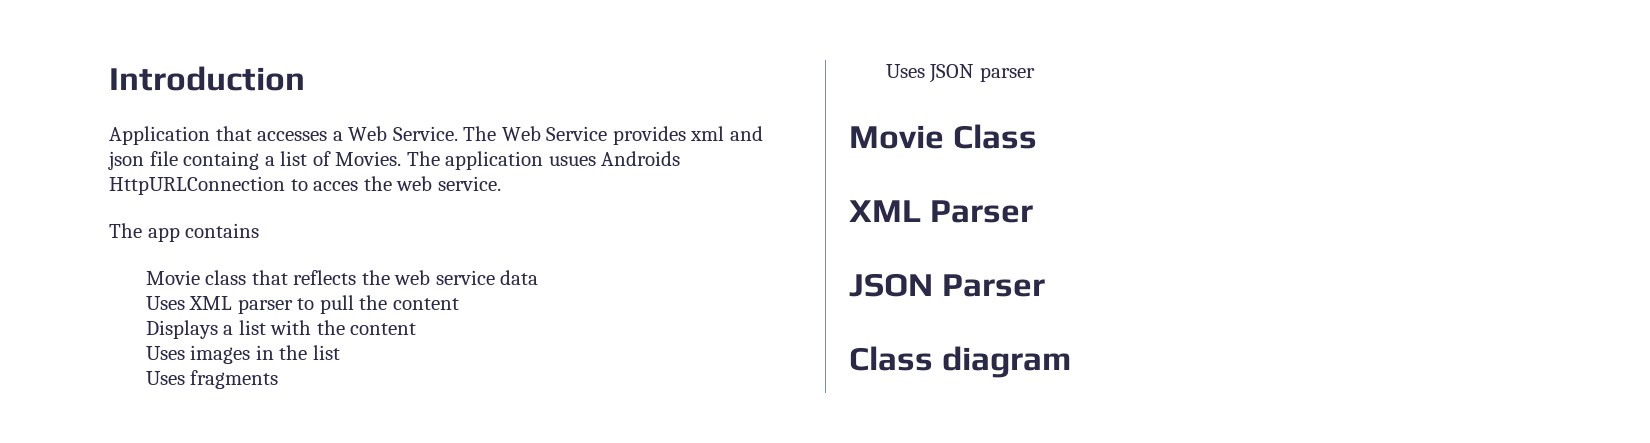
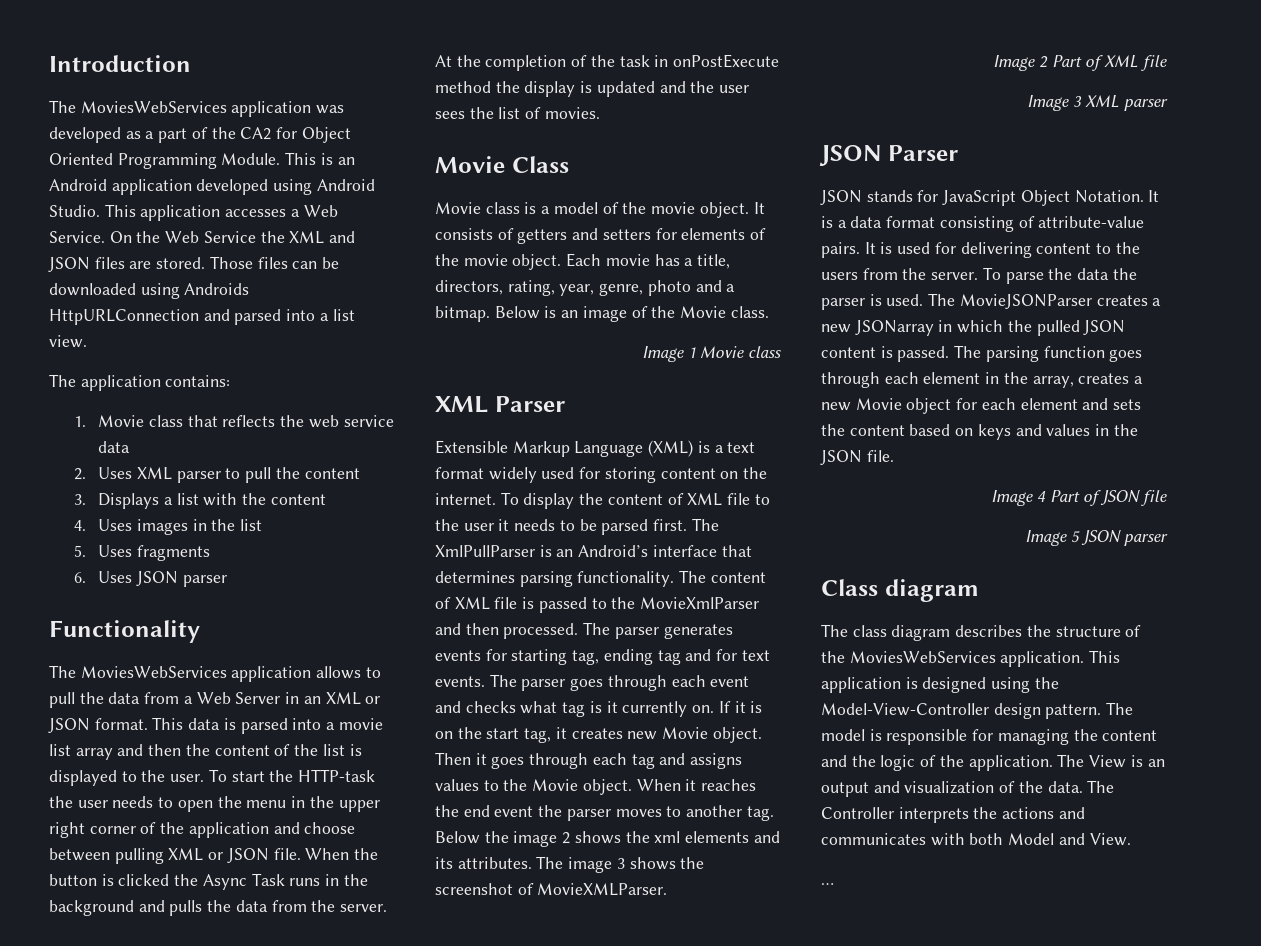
[109,126,763,145] [108,151,681,170] [109,176,501,195] [109,223,260,242] Application that accesses a Web Service. The Web Service provides xml and json file containg a list of Movies. The application usues Androids HttpURLConnection to acces the web service. // The app contains // -> [49,100,345,117] [49,127,351,143] [49,152,355,169] [49,179,375,195] [49,204,338,221] [49,231,356,244] [48,256,340,272] [49,283,250,299] [49,309,355,325] [49,335,87,348] [49,374,231,391] [73,416,86,427] The MoviesWebServices application was developed as a part of the CA2 for Object Oriented Programming Module. This is an Android application developed using Android Studio. This application accesses a Web Service. On the Web Service the XML and JSON files are stored. Those files can be downloaded using Androids HttpURLConnection and parsed into a list view. // The application contains: // 1.
(539, 277) none -> [73,468,86,480] 2.
(459, 304) none -> [73,494,86,505] 3.
(417, 329) none -> [73,520,86,531] 4.
(340, 352) none -> [73,545,86,557] 5.
(279, 379) none -> [73,572,86,583] 6.
[849,124,1038,149] [849,200,1034,223] [849,273,1046,297] [849,346,1072,378] Movie Class // XML Parser // JSON Parser // Class diagram -> [49,620,200,643] [49,665,381,682] [49,692,381,708] [48,717,383,734] [49,744,362,760] [49,769,376,786] [49,796,380,812] [49,822,356,838] [49,848,379,864] [49,873,368,890] [49,900,388,916] [435,54,780,71] [435,81,750,97] [435,107,600,119] [435,156,569,173] [435,202,765,218] [435,228,767,244] [435,253,731,270] [435,280,736,296] [435,306,769,322] [641,346,781,362] [435,396,565,413] [435,440,756,457] [435,467,768,483] [435,492,770,509] [435,518,719,535] [435,545,752,557] [435,570,766,587] [435,597,760,613] [435,622,733,639] [435,649,770,665] [435,674,750,691] [435,701,763,717] [435,727,762,743] [435,752,743,769] [435,779,757,795] [435,805,774,821] [435,831,780,847] [435,856,705,873] [435,883,668,896] [993,55,1167,71] [1026,95,1168,111] [819,145,958,166] [820,190,1160,206] [821,216,1145,232] [821,242,1140,258] [821,267,1137,284] [821,293,1162,310] [821,320,1126,336] [821,345,1143,362] [821,372,1144,388] [821,398,1142,414] [821,424,1138,440] [820,450,894,465] [991,490,1167,506] [1024,530,1168,546] [821,579,979,602] [821,624,1142,641] [821,650,1121,667] [821,677,1059,693] [821,702,1134,719] [821,729,1158,745] [821,754,1165,771] [821,780,1115,797] [821,807,1085,823] [821,833,1131,846] [821,883,834,885] Functionality // The MoviesWebServices application allows to pull the data from a Web Server in an XML or JSON format. This data is parsed into a movie list array and then the content of the list is displayed to the user. To start the HTTP-task the user needs to open the menu in the upper right corner of the application and choose between pulling XML or JSON file. When the button is clicked the Async Task runs in the background and pulls the data from the server. At the completion of the task in onPostExecute method the display is updated and the user sees the list of movies. // Movie Class // Movie class is a model of the movie object. It consists of getters and setters for elements of the movie object. Each movie has a title, directors, rating, year, genre, photo and a bitmap. Below is an image of the Movie class. // Image 1 Movie class // XML Parser // Extensible Markup Language (XML) is a text format widely used for storing content on the internet. To display the content of XML file to the user it needs to be parsed first. The XmlPullParser is an Android’s interface that determines parsing functionality. The content of XML file is passed to the MovieXmlParser and then processed. The parser generates events for starting tag, ending tag and for text events. The parser goes through each event and checks what tag is it currently on. If it is on the start tag, it creates new Movie object. Then it goes through each tag and assigns values to the Movie object. When it reaches the end event the parser moves to another tag. Below the image 2 shows the xml elements and its attributes. The image 3 shows the screenshot of MovieXMLParser. // Image 2 Part of XML file // Image 3 XML parser // JSON Parser // JSON stands for JavaScript Object Notation. It is a data format consisting of attribute-value pairs. It is used for delivering content to the users from the server. To parse the data the parser is used. The MovieJSONParser creates a new JSONarray in which the pulled JSON content is passed. The parsing function goes through each element in the array, creates a new Movie object for each element and sets the content based on keys and values in the JSON file. // Image 4 Part of JSON file // Image 5 JSON parser // Class diagram // The class diagram describes the structure of the MoviesWebServices application. This application is designed using the Model-View-Controller design pattern. The model is responsible for managing the content and the logic of the application. The View is an output and visualization of the data. The Controller interprets the actions and communicates with both Model and View. // …

